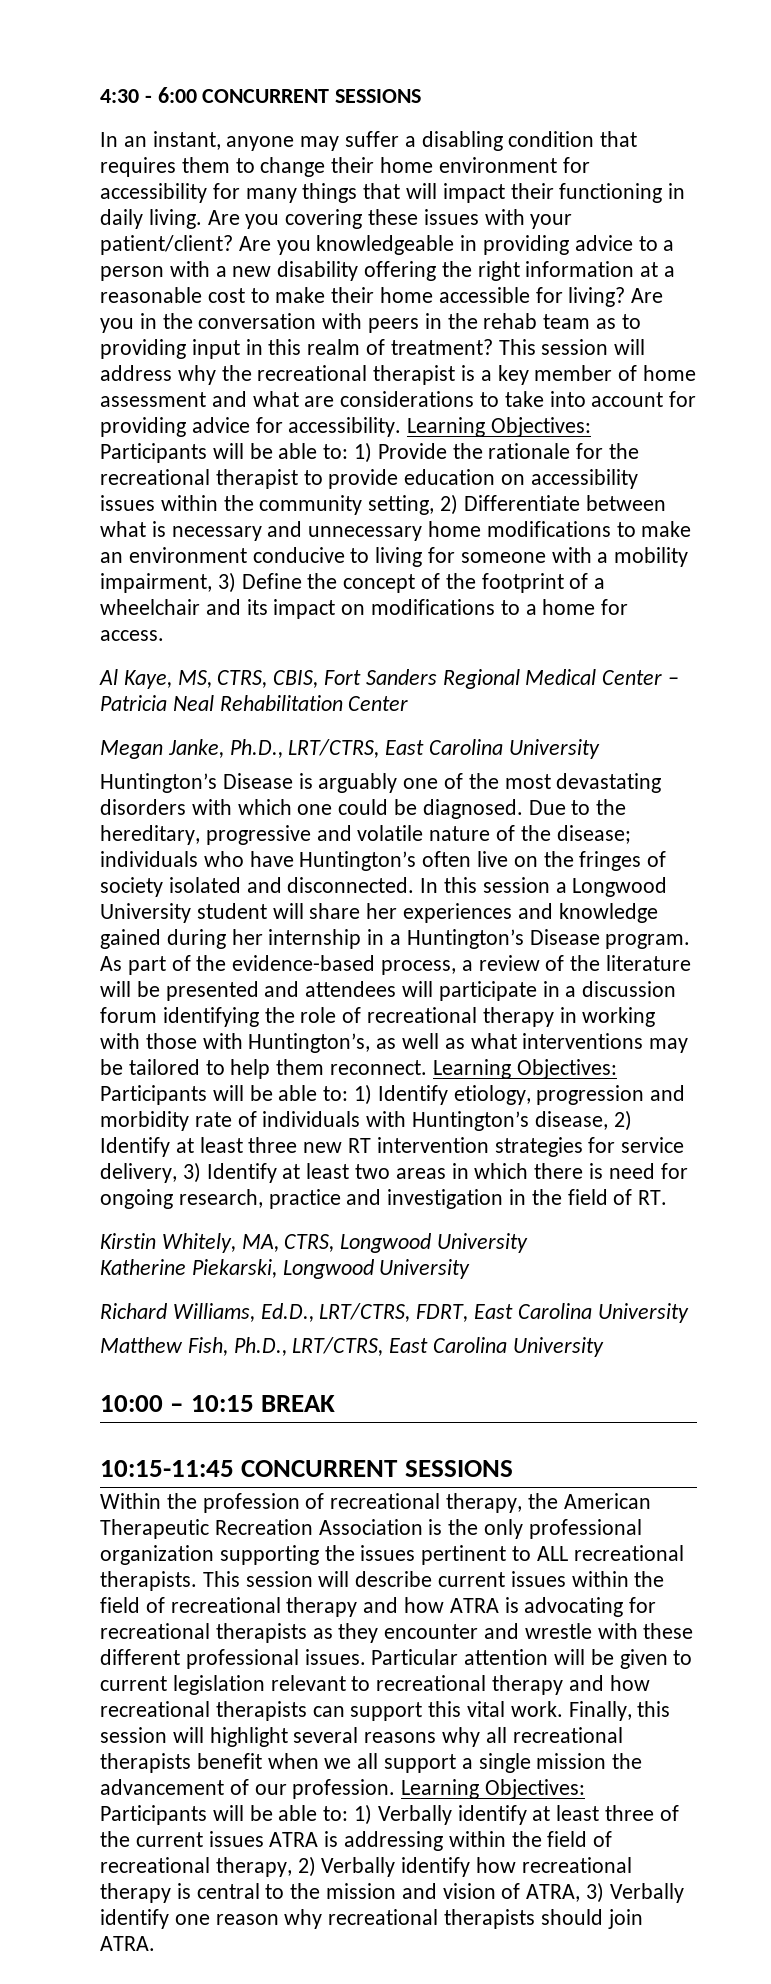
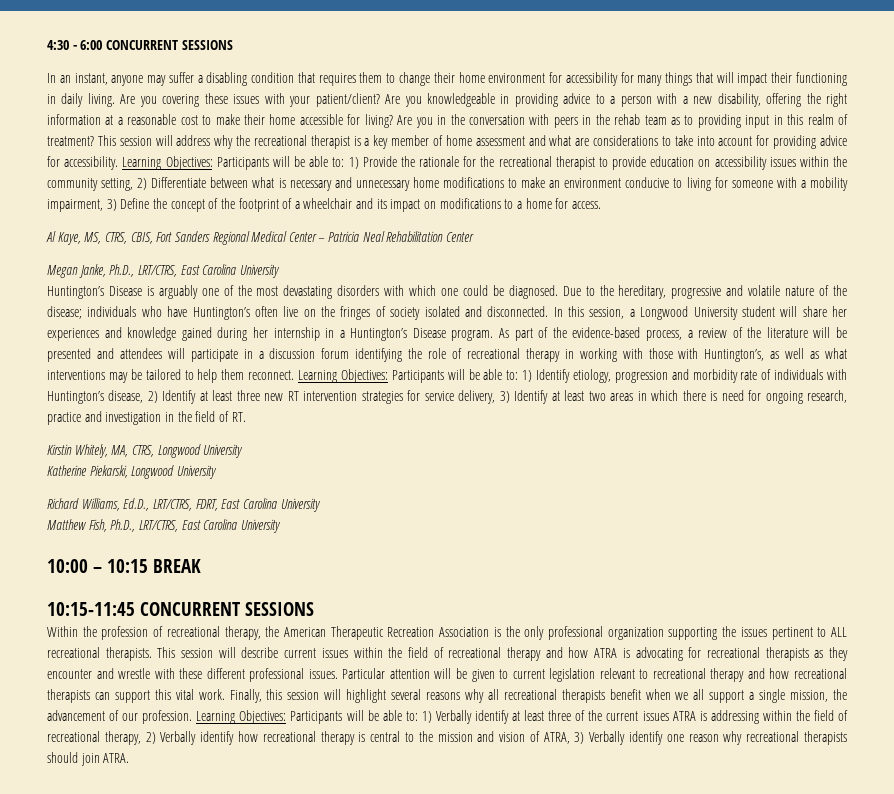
[277,261,359,281] disability -> [717,93,761,107] disability,
[482,877,550,893] session -> [589,307,625,319] session,
[536,1753,607,1769] mission -> [790,690,829,702] mission,

